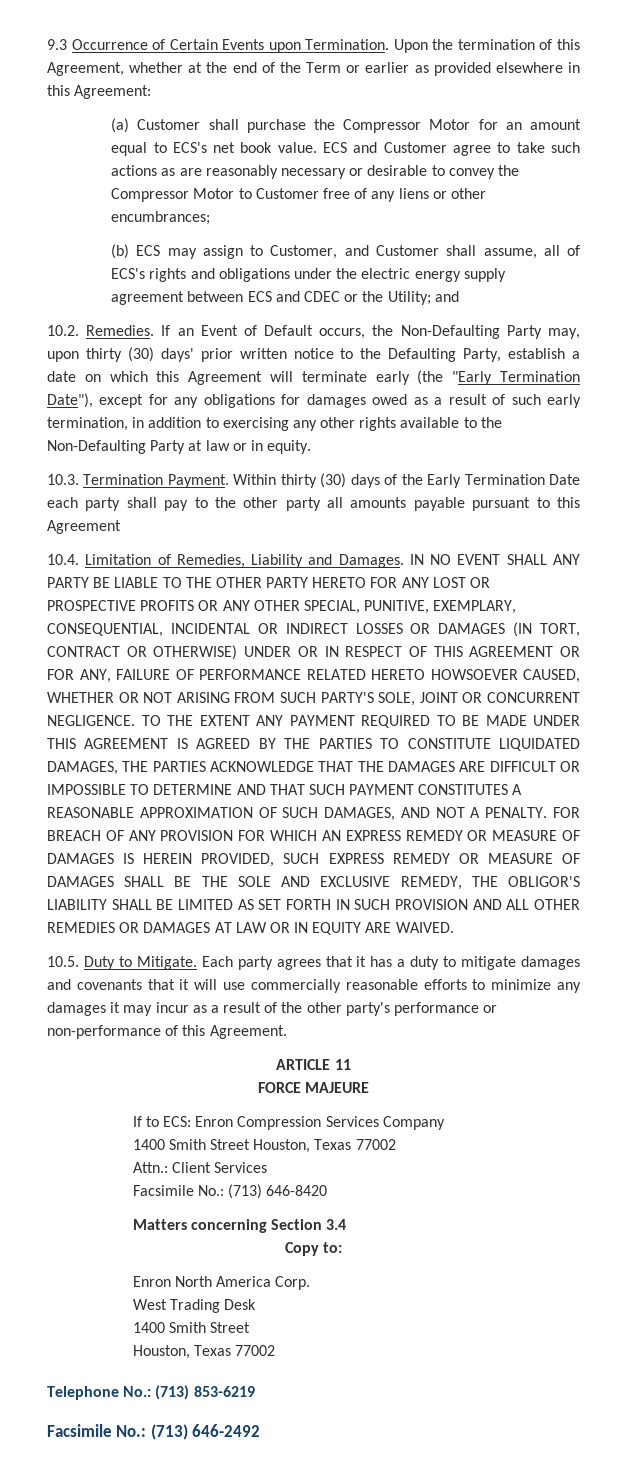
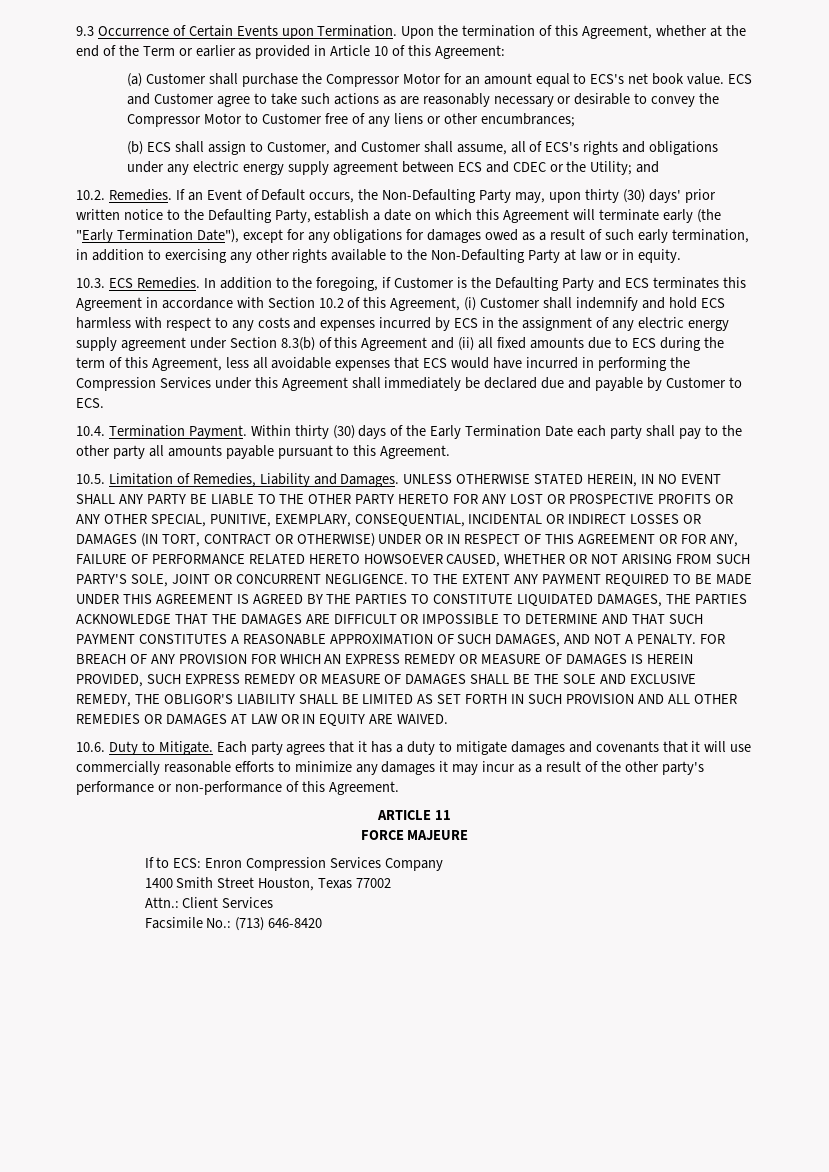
[495,62,580,73] elsewhere in -> [314,45,406,56] in Article 10 of
[167,248,197,259] may -> [175,141,205,153] shall
[336,268,358,279] the -> [167,164,190,175] any
(79, 479) none -> [108,277,746,291] [76,297,725,311] [76,317,729,331] [76,337,724,351] [76,357,690,371] [76,377,742,391] [76,398,104,408] [76,426,105,436] ECS Remedies. In addition to the foregoing, if Customer is the Defaulting Party and ECS terminates this Agreement in accordance with Section 10.2 of this Agreement, (i) Customer shall indemnify and hold ECS harmless with respect to any costs and expenses incurred by ECS in the assignment of any electric energy supply agreement under Section 8.3(b) of this Agreement and (ii) all fixed amounts due to ECS during the term of this Agreement, less all avoidable expenses that ECS would have incurred in performing the Compression Services under this Agreement shall immediately be declared due and payable by Customer to ECS. // 10.4.
[47,520,121,534] [47,554,79,565] Agreement // 10.4. -> [380,445,451,459] [76,474,105,484] Agreement. // 10.5.
(404, 561) none -> [403,474,638,487] UNLESS OTHERWISE STATED HEREIN,
[47,956,79,967] 10.5. -> [76,742,105,752] 10.6.
[132,1219,347,1233] [284,1242,343,1256] [132,1276,311,1290] [132,1299,256,1313] [132,1322,250,1333] [132,1345,275,1359] [47,1385,255,1400] [47,1424,261,1440] // Matters concerning Section 3.4 // Copy to: // Enron North America Corp. // West Trading Desk // 1400 Smith Street // Houston, Texas 77002 // Telephone No.: (713) 853-6219 // Facsimile No.: (713) 646-2492 -> (323, 923) none

